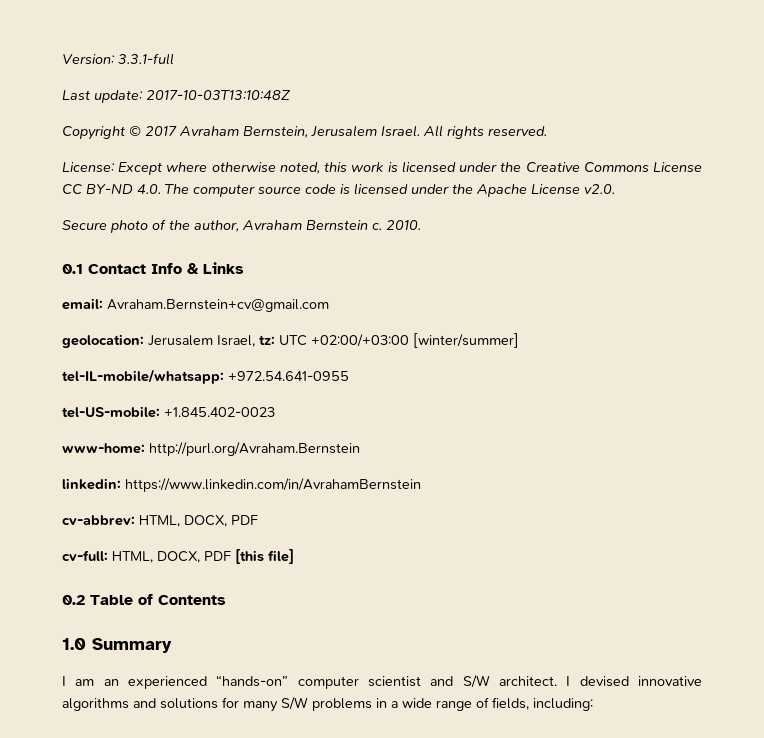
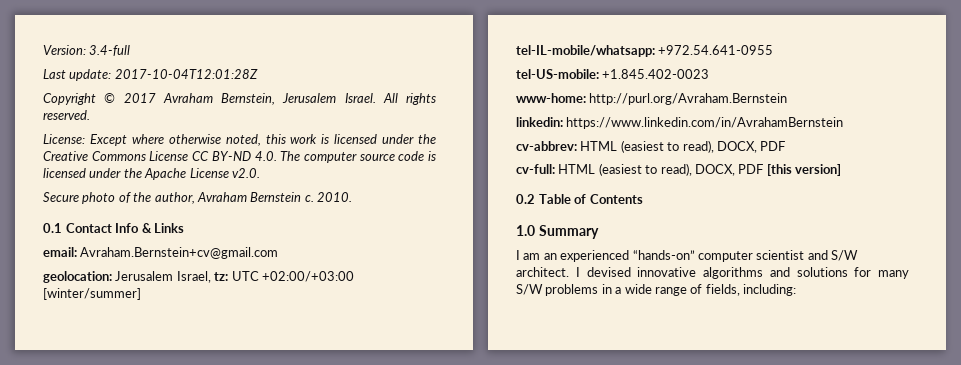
[118,53,174,65] 3.3.1-full -> [89,45,131,56] 3.4-full
[146,90,291,100] 2017-10-03T13:10:48Z -> [114,69,258,79] 2017-10-04T12:01:28Z
[139,515,180,527] HTML, -> [580,140,714,153] HTML (easiest to read),
[112,551,153,563] HTML, -> [558,163,692,176] HTML (easiest to read),
[268,549,294,564] file] -> [795,164,841,176] version]

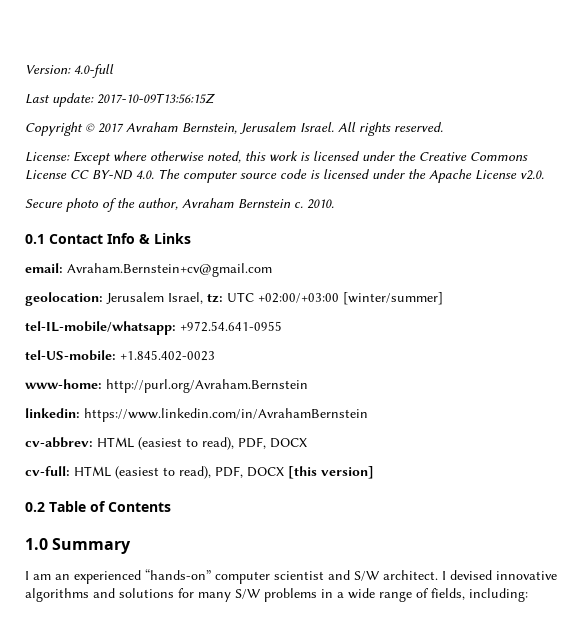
[89,45,131,56] 3.4-full -> [74,64,114,78] 4.0-full
[114,69,258,79] 2017-10-04T12:01:28Z -> [97,93,215,104] 2017-10-09T13:56:15Z
[716,141,786,153] DOCX, PDF -> [238,437,307,449] PDF, DOCX
[694,164,764,176] DOCX, PDF -> [215,466,284,478] PDF, DOCX

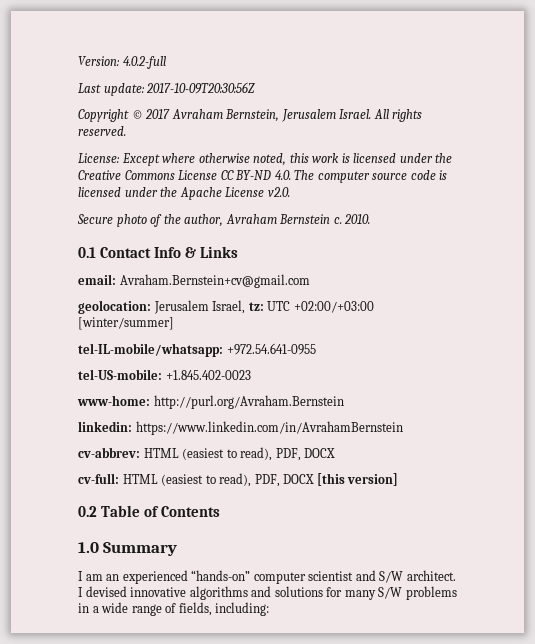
[74,64,114,78] 4.0-full -> [122,56,166,69] 4.0.2-full
[97,93,215,104] 2017-10-09T13:56:15Z -> [146,82,256,94] 2017-10-09T20:30:56Z

